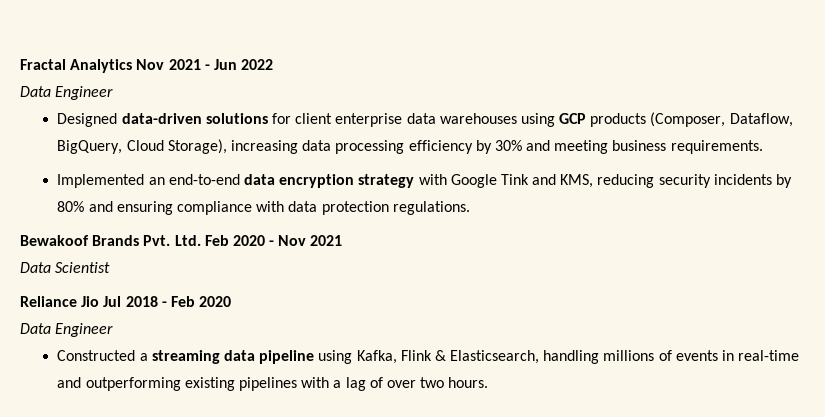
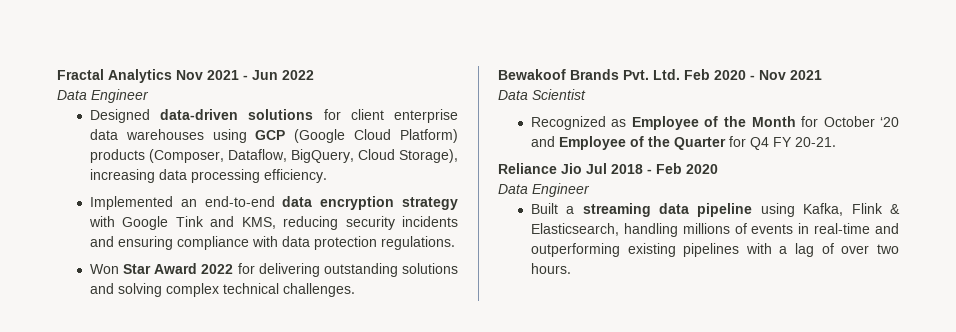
(587, 118) none -> [294,129,458,143] (Google Cloud Platform)
[408,140,763,154] efficiency by 30% and meeting business requirements. -> [263,169,327,183] efficiency.
[776,174,793,188] [57,201,85,212] by 80% -> (458, 221) none
(470, 208) none -> [89,263,458,277] [89,283,355,297] // Won Star Award 2022 for delivering outstanding solutions and solving complex technical challenges.
(111, 267) none -> [530,116,899,130] [530,136,836,150] // Recognized as Employee of the Month for October ‘20 and Employee of the Quarter for Q4 FY 20-21.
[57,350,136,361] Constructed -> [530,203,558,214] Built

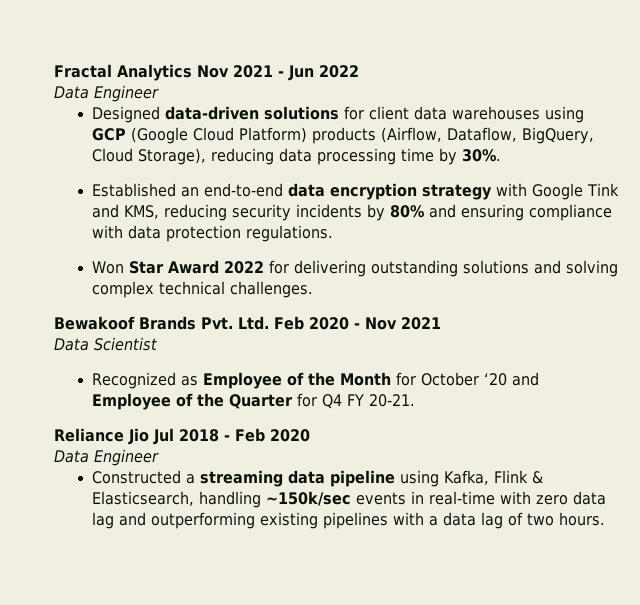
[394,109,458,123] enterprise -> (410, 113) none
[148,149,224,163] (Composer, -> [381,127,443,143] (Airflow,
[89,169,155,183] increasing -> [211,148,275,165] reducing
[263,169,327,183] [89,196,173,210] efficiency. // Implemented -> [401,148,502,165] [92,183,177,197] time by 30%. // Established
(458, 221) none -> [367,204,425,221] by 80%
[530,203,558,214] Built -> [92,470,182,484] Constructed
[682,223,747,234] millions of -> [266,491,352,506] ~150k/sec
(871, 228) none -> [500,491,607,505] [92,512,115,529] with zero data lag
(788, 250) none -> [443,512,477,526] data
[841,245,870,254] over -> (524, 519) none

